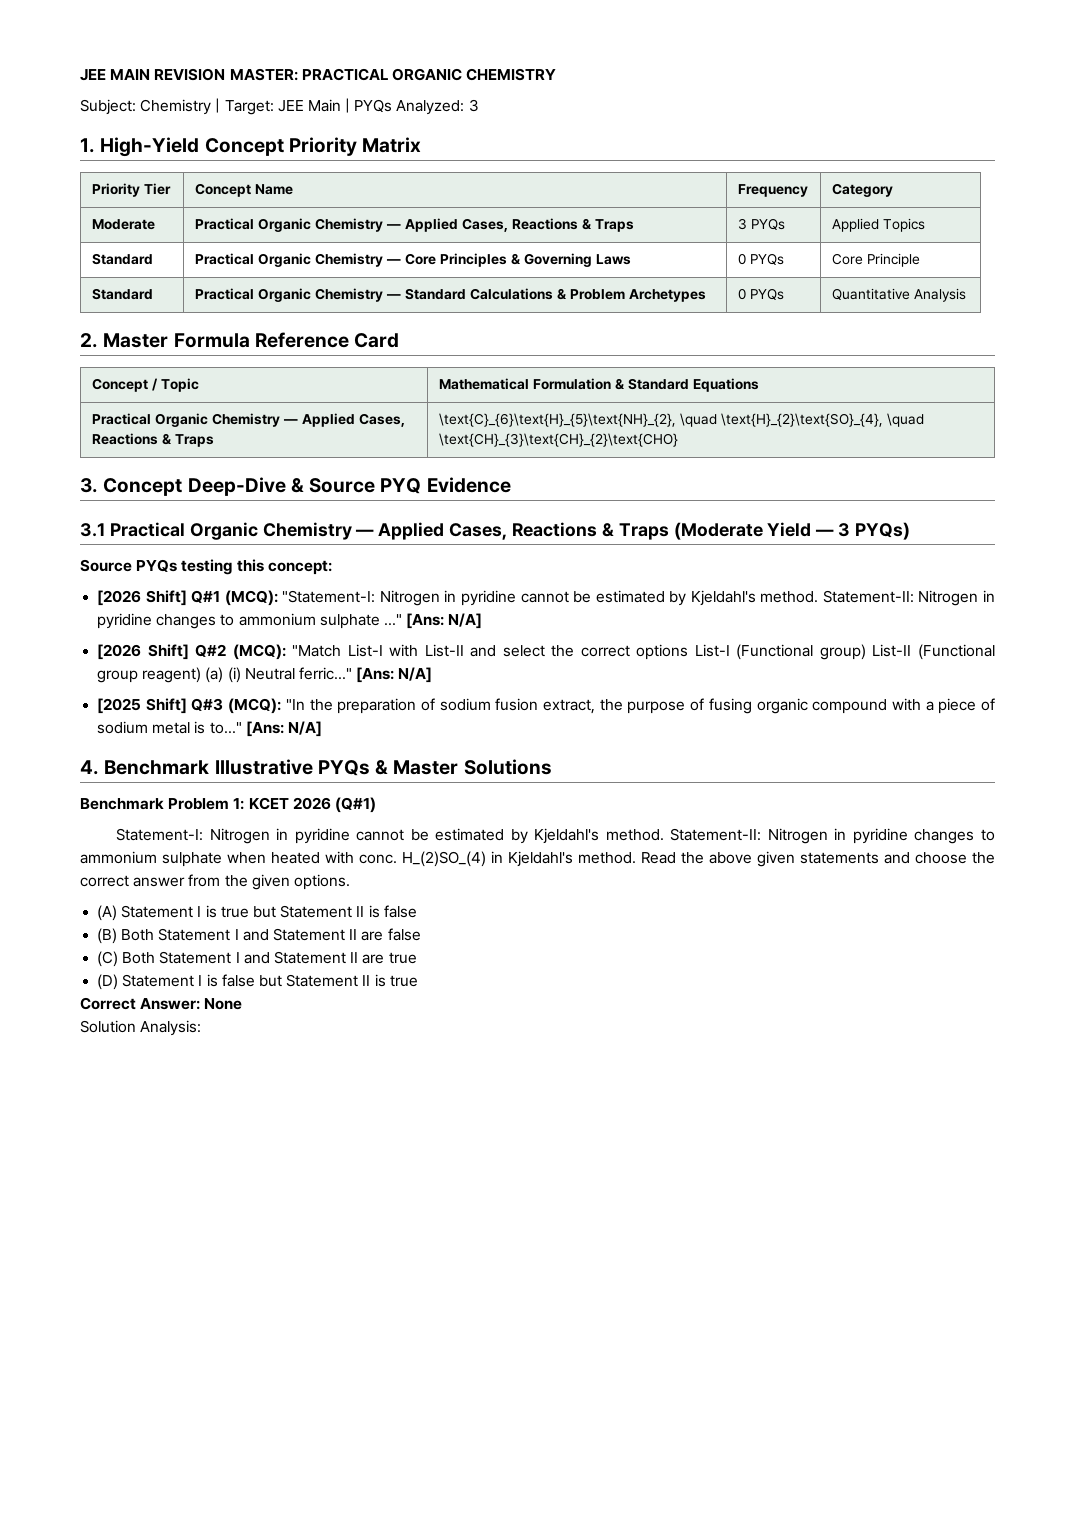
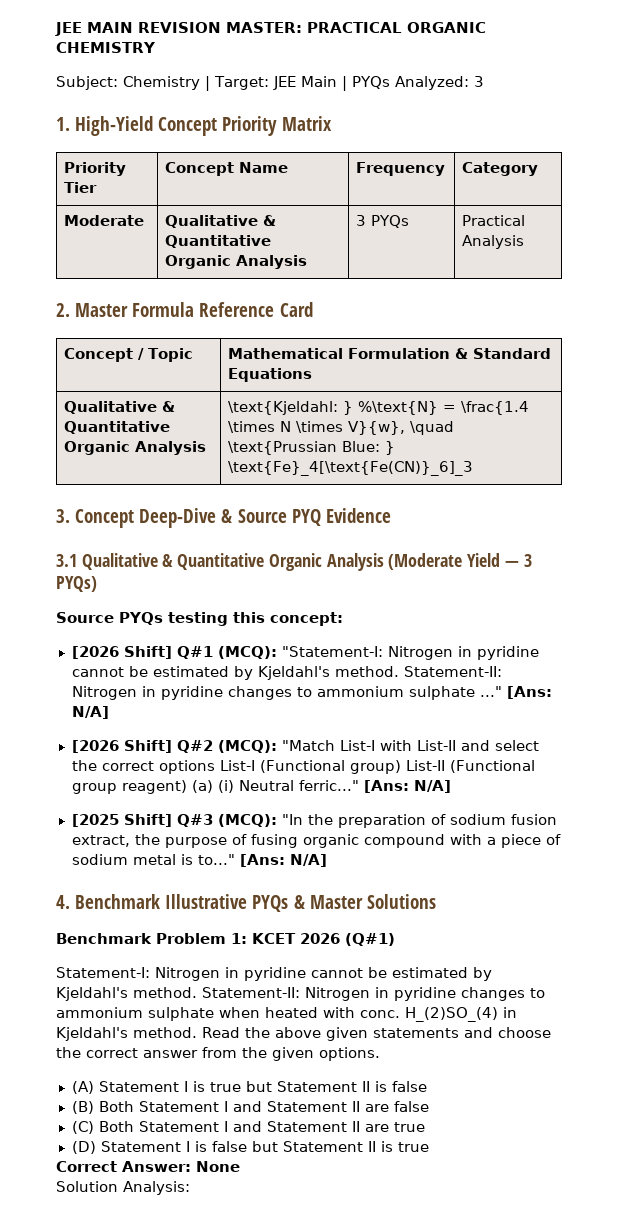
[194,218,634,232] [737,218,785,230] [831,218,925,232] [91,253,153,265] [194,253,631,267] [737,253,784,265] [831,253,920,267] [91,288,153,300] [194,288,706,302] [737,288,784,300] [831,288,910,300] Practical Organic Chemistry — Applied Cases, Reactions & Traps | 3 PYQs | Applied Topics // Standard | Practical Organic Chemistry — Core Principles & Governing Laws | 0 PYQs | Core Principle // Standard | Practical Organic Chemistry — Standard Calculations & Problem Archetypes | 0 PYQs | Quantitative -> [164,215,276,228] [164,235,271,248] [164,255,307,269] [355,215,409,228] [461,215,525,226] Qualitative & Quantitative Organic Analysis | 3 PYQs | Practical
[91,413,405,427] [91,433,214,447] [438,413,924,427] [438,433,678,447] Practical Organic Chemistry — Applied Cases, Reactions & Traps | \text{C}_{6}\text{H}_{5}\text{NH}_{2}, \quad \text{H}_{2}\text{SO}_{4}, \quad \text{CH}_{3}\text{CH}_{2}\text{CHO} -> [63,401,175,414] [63,421,170,434] [63,441,206,455] [227,401,529,415] [227,421,454,435] [227,441,395,455] [227,461,473,476] Qualitative & Quantitative Organic Analysis | \text{Kjeldahl: } %\text{N} = \frac{1.4 \times N \times V}{w}, \quad \text{Prussian Blue: } \text{Fe}_4[\text{Fe(CN)}_6]_3
[109,522,669,540] Practical Organic Chemistry — Applied Cases, Reactions & Traps -> [81,553,384,571] Qualitative & Quantitative Organic Analysis

